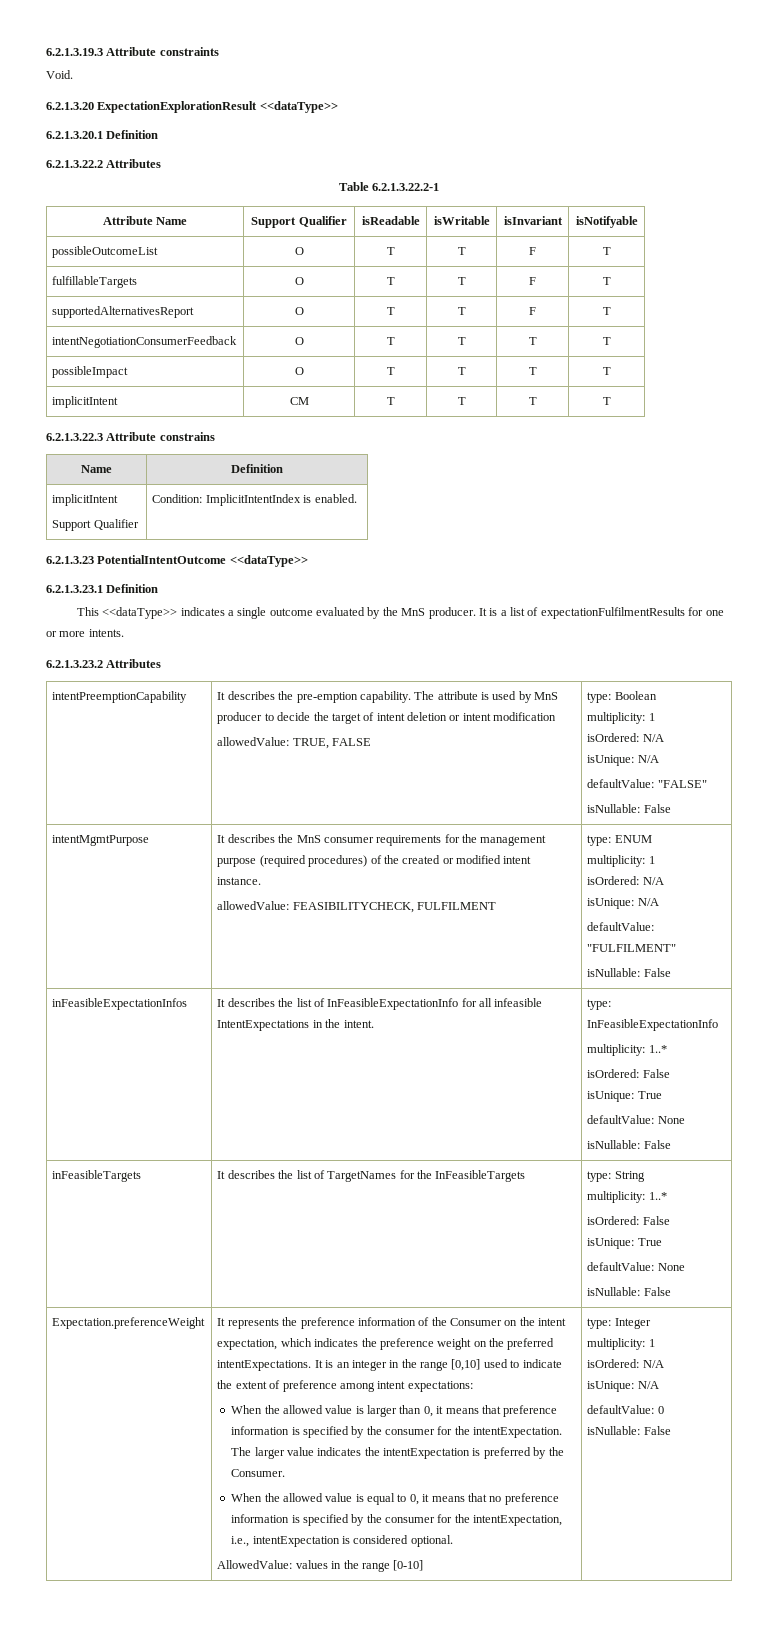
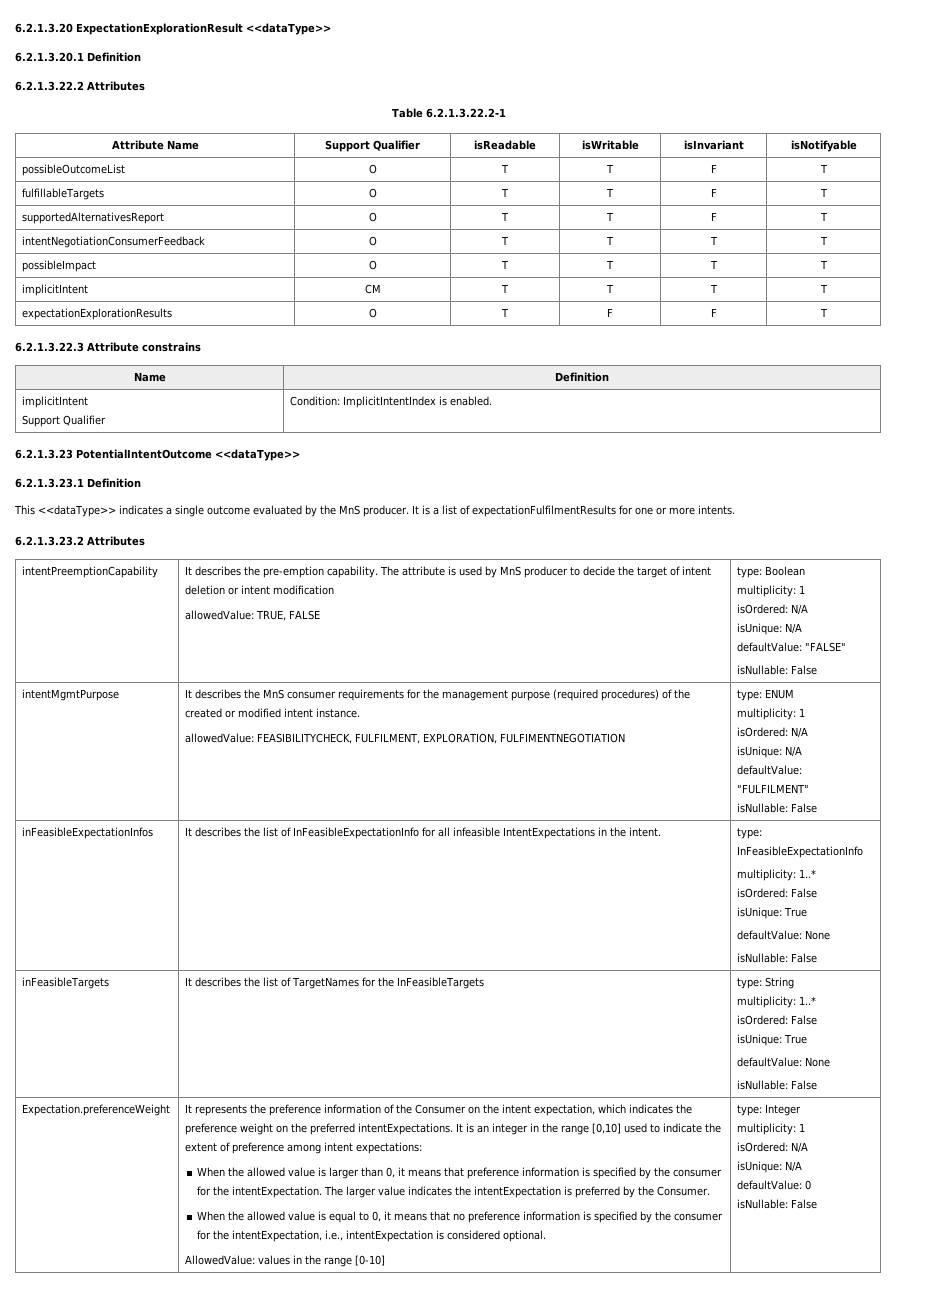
[46,47,219,56] [46,70,73,79] 6.2.1.3.19.3 Attribute constraints // Void. // -> (15, 28) none
(611, 401) none -> [22,308,173,320] [368,308,377,318] [501,308,509,317] [607,308,613,317] [710,308,717,317] [819,308,828,317] // expectationExplorationResults | O | T | F | F | T
[417,902,497,910] FULFILMENT -> [355,733,626,744] FULFILMENT, EXPLORATION, FULFIMENTNEGOTIATION

